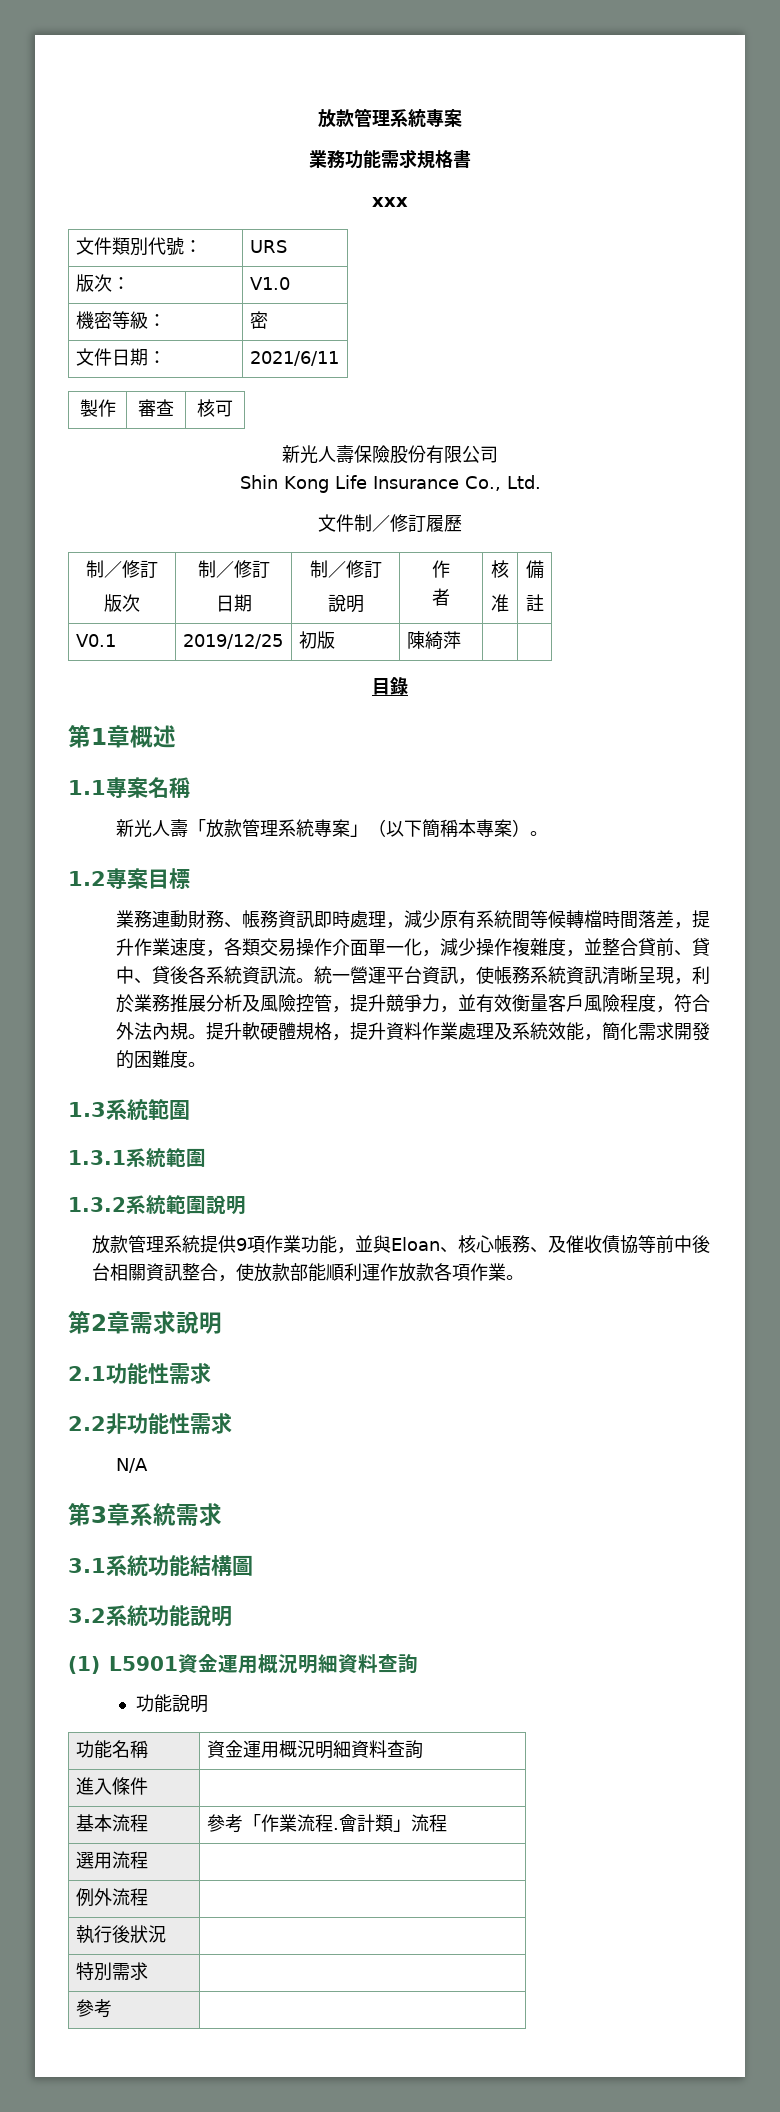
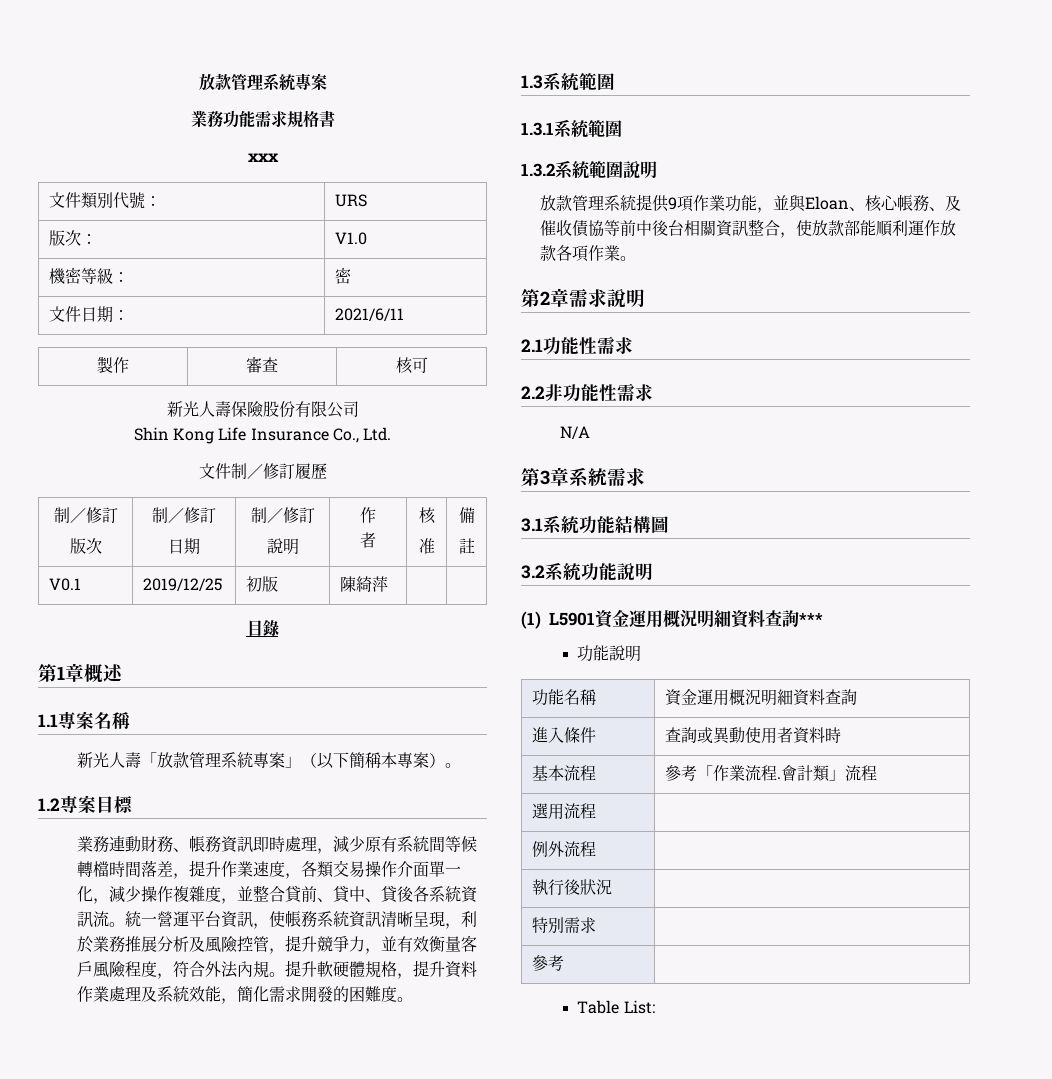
(418, 1664) none -> [799,612,823,625] ***
(148, 1786) none -> [665,727,842,744] 查詢或異動使用者資料時
(112, 2008) none -> [577,1000,655,1014] // Table List:

